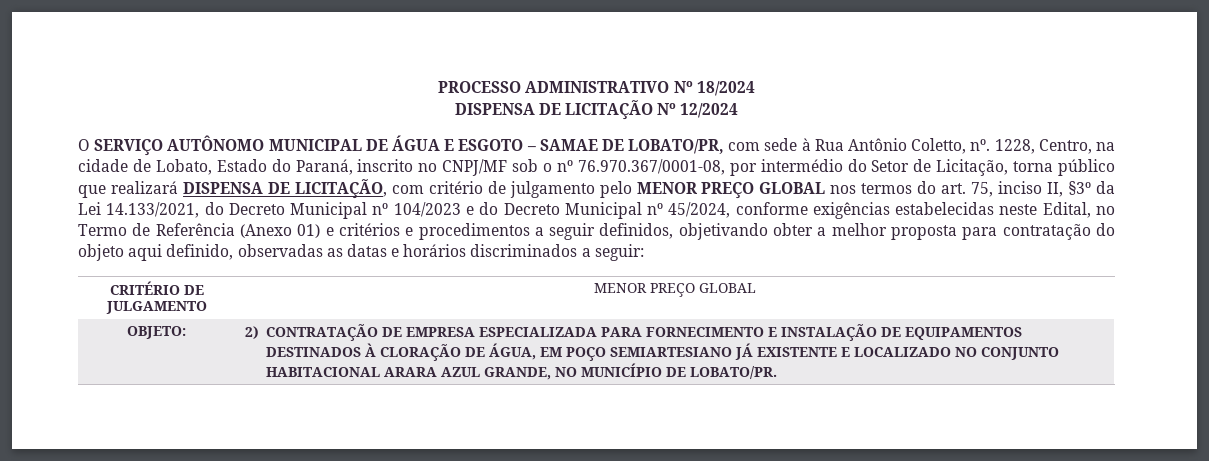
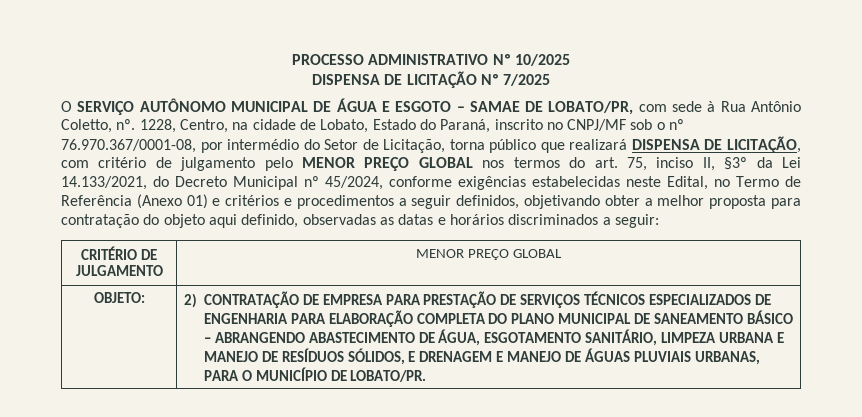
[696,81,755,96] 18/2024 -> [514,54,570,66] 10/2025
[680,103,739,118] 12/2024 -> [503,74,551,86] 7/2025
[393,202,664,219] 104/2023 e do Decreto Municipal nº -> (319, 181) none
[478,324,1022,341] [265,343,1059,361] [265,367,577,380] ESPECIALIZADA PARA FORNECIMENTO E INSTALAÇÃO DE EQUIPAMENTOS DESTINADOS À CLORAÇÃO DE ÁGUA, EM POÇO SEMIARTESIANO JÁ EXISTENTE E LOCALIZADO NO CONJUNTO HABITACIONAL ARARA AZUL GRANDE, NO -> [385,291,772,308] [203,310,794,327] [203,329,785,346] [203,348,760,365] [203,370,252,381] PARA PRESTAÇÃO DE SERVIÇOS TÉCNICOS ESPECIALIZADOS DE ENGENHARIA PARA ELABORAÇÃO COMPLETA DO PLANO MUNICIPAL DE SANEAMENTO BÁSICO – ABRANGENDO ABASTECIMENTO DE ÁGUA, ESGOTAMENTO SANITÁRIO, LIMPEZA URBANA E MANEJO DE RESÍDUOS SÓLIDOS, E DRENAGEM E MANEJO DE ÁGUAS PLUVIAIS URBANAS, PARA O

